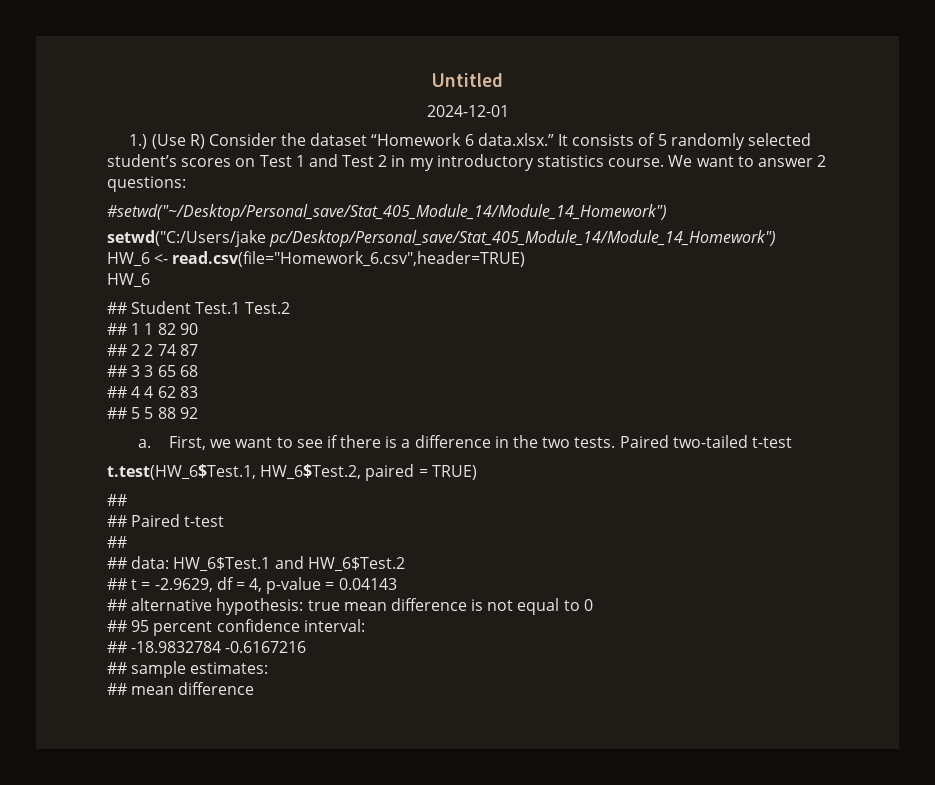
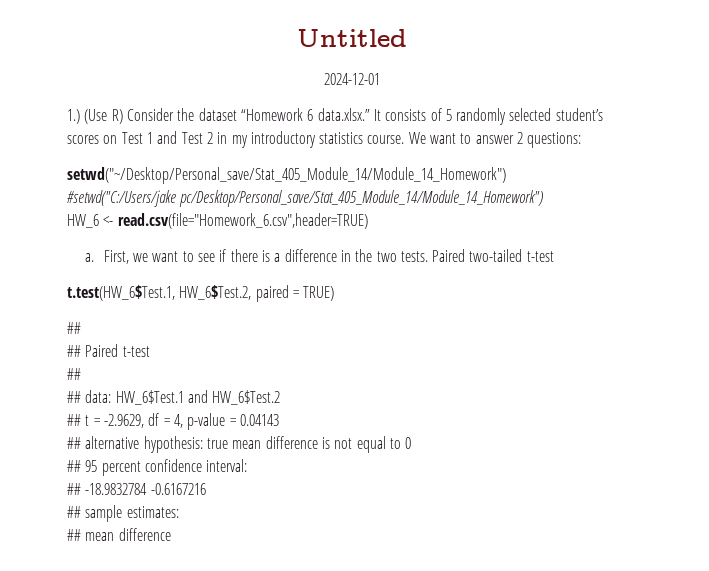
[107,204,667,221] [107,230,266,247] #setwd("~/Desktop/Personal_save/Stat_405_Module_14/Module_14_Homework") // setwd("C:/Users/jake -> [67,167,506,184] [67,190,176,207] setwd("~/Desktop/Personal_save/Stat_405_Module_14/Module_14_Homework") // #setwd("C:/Users/jake
[107,273,150,288] [107,301,290,314] [107,323,198,335] [107,344,198,356] [107,365,198,377] [107,386,198,398] [107,407,198,419] // HW_6 // ## Student Test.1 Test.2 // ## 1 1 82 90 // ## 2 2 74 87 // ## 3 3 65 68 // ## 4 4 62 83 // ## 5 5 88 92 -> (368, 221) none

